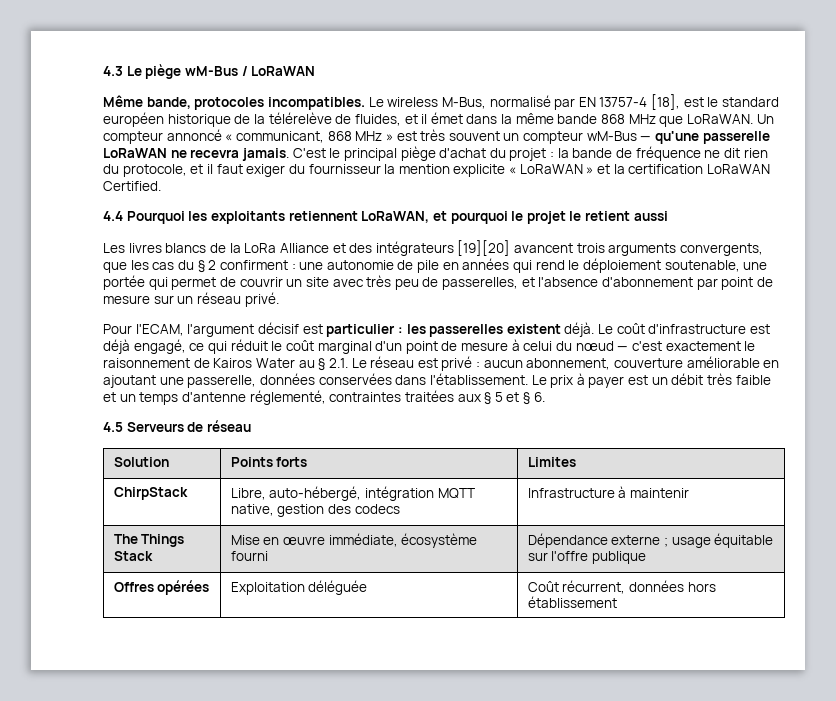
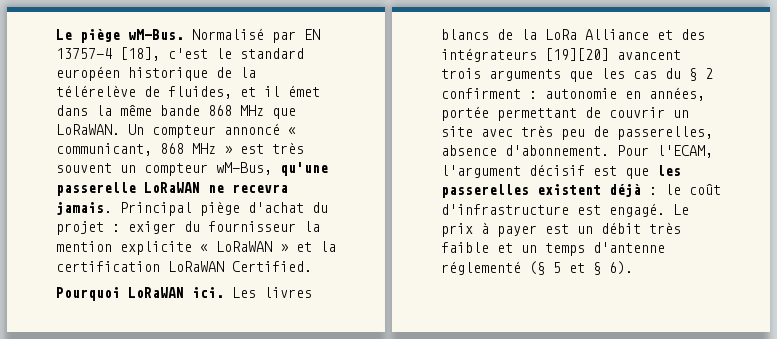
[103,66,123,76] 4.3 -> (56, 34) none
[184,66,316,76] [103,95,551,110] wM-Bus / LoRaWAN // Même bande, protocoles incompatibles. Le wireless M-Bus, normalisé -> [128,28,264,40] wM-Bus. Normalisé
[683,97,704,107] est -> [168,48,208,59] c'est
[586,131,652,141] wM-Bus — -> [216,162,272,175] wM-Bus,
[292,148,397,161] C'est le principal -> [120,202,192,216] Principal
[557,146,768,161] [103,164,243,177] la bande de fréquence ne dit rien du protocole, et il faut -> (120, 228) none
[103,211,668,224] 4.4 Pourquoi les exploitants retiennent LoRaWAN, et pourquoi le projet le retient aussi // -> [56,287,224,301] Pourquoi LoRaWAN ici.
[680,243,764,256] convergents, -> (561, 75) none
[299,258,768,273] [103,275,217,290] une autonomie de pile en années qui rend le déploiement soutenable, une portée qui permet -> [545,87,705,101] [441,106,577,121] autonomie en années, portée permettant
[521,277,773,290] [103,292,279,307] et l'absence d'abonnement par point de mesure sur un réseau privé. // -> [441,145,609,156] absence d'abonnement.
[326,324,403,337] particulier : -> [625,168,649,179] que
[564,322,771,337] [103,339,756,354] [103,356,780,371] [103,373,528,388] déjà. Le coût d'infrastructure est déjà engagé, ce qui réduit le coût marginal d'un point de mesure à celui du nœud — c'est exactement le raisonnement de Kairos Water au § 2.1. Le réseau est privé : aucun abonnement, couverture améliorable en ajoutant une passerelle, données conservées dans l'établissement. -> [609,184,721,197] [441,203,665,217] déjà : le coût d'infrastructure est engagé.
[249,390,545,405] [103,420,251,432] [113,457,169,467] [230,457,308,467] [527,457,576,467] [113,487,188,500] [230,486,475,501] [230,504,400,517] [527,486,689,498] [113,534,185,547] [113,551,153,561] [230,533,478,548] [230,551,268,561] [527,533,774,548] [527,551,646,564] [113,580,210,595] [230,580,368,595] [527,580,716,594] [527,596,617,608] réglementé, contraintes traitées aux § 5 et § 6. // 4.5 Serveurs de réseau // Solution | Points forts | Limites // ChirpStack | Libre, auto-hébergé, intégration MQTT native, gestion des codecs | Infrastructure à maintenir // The Things Stack | Mise en œuvre immédiate, écosystème fourni | Dépendance externe ; usage équitable sur l'offre publique // Offres opérées | Exploitation déléguée | Coût récurrent, données hors établissement -> [441,261,633,275] réglementé (§ 5 et § 6).

